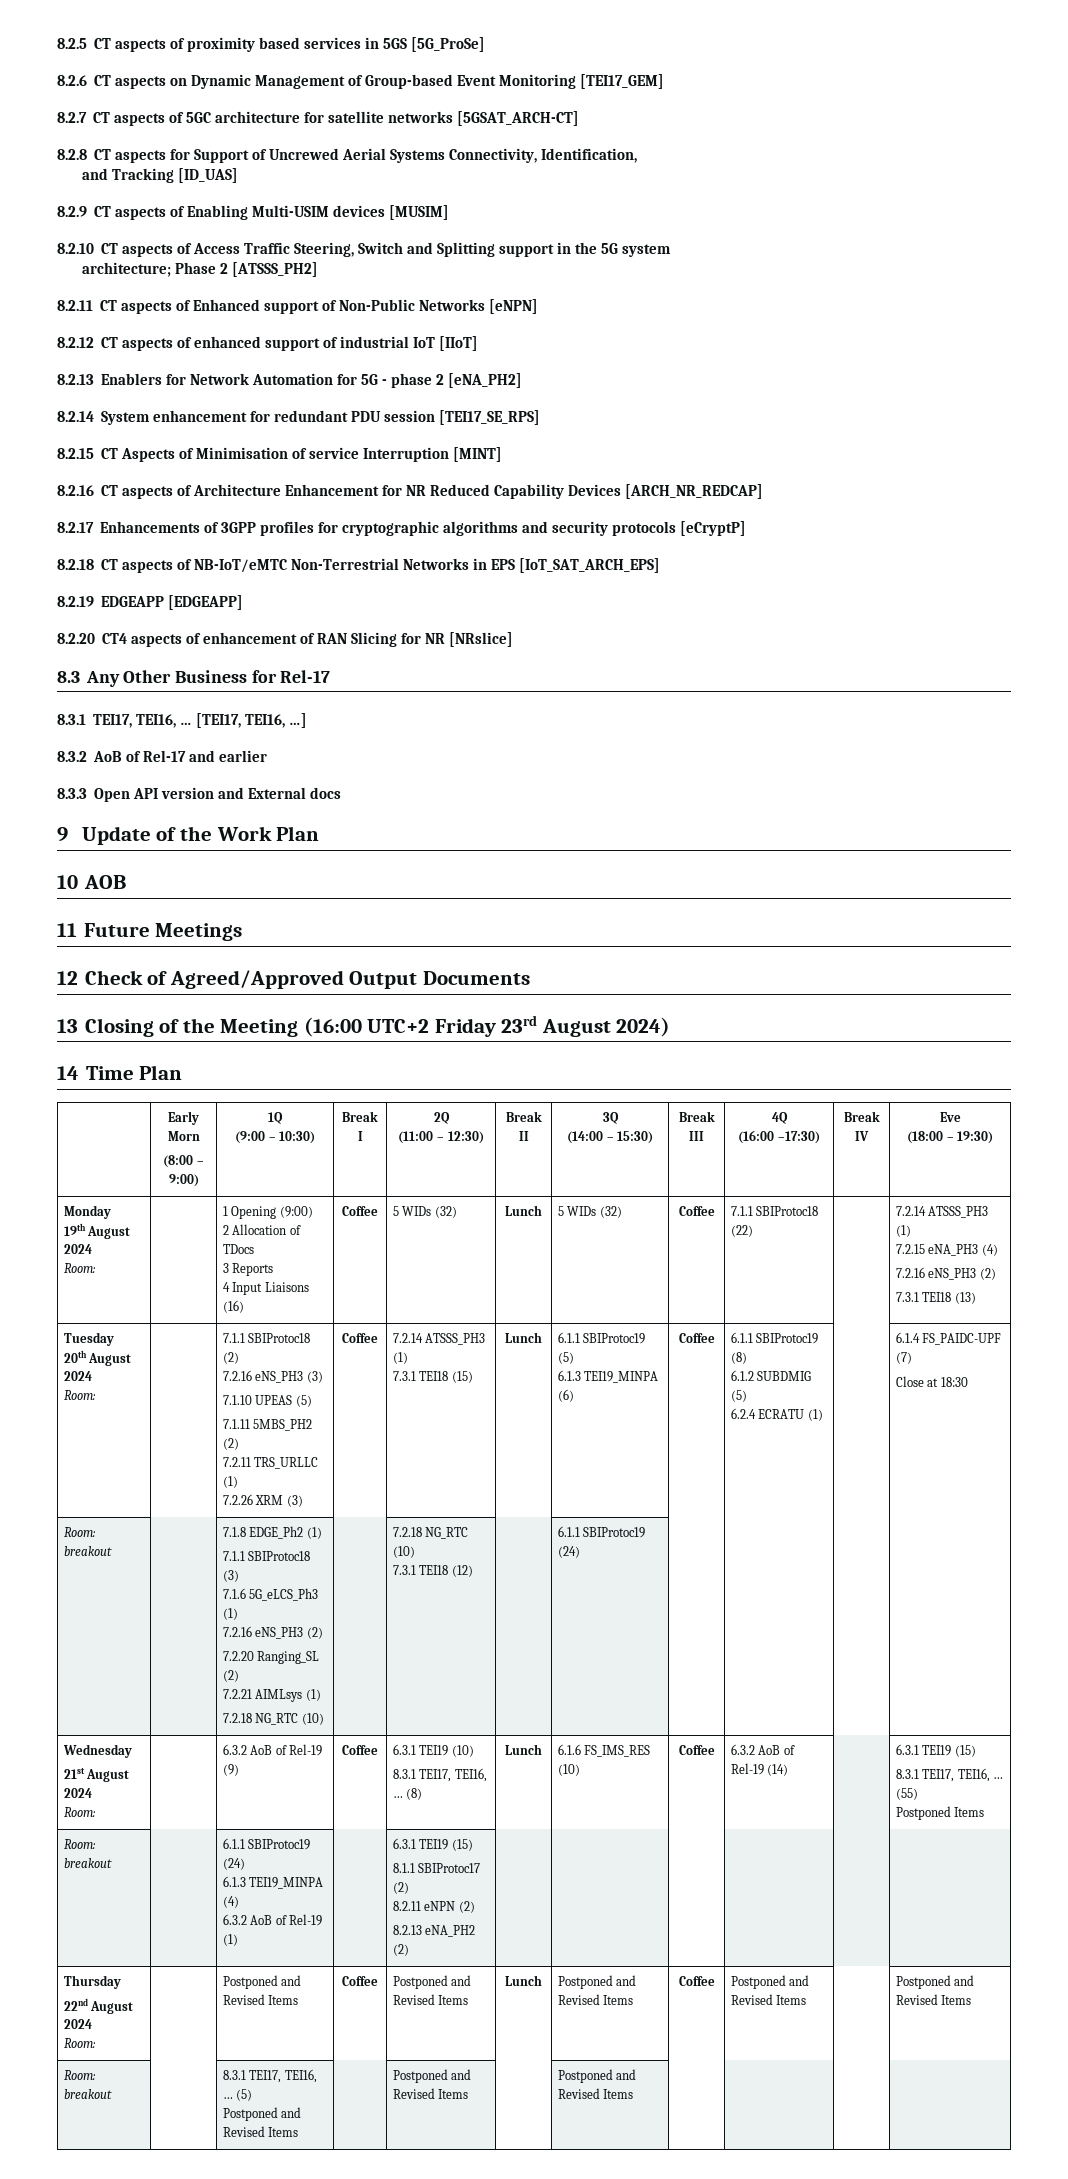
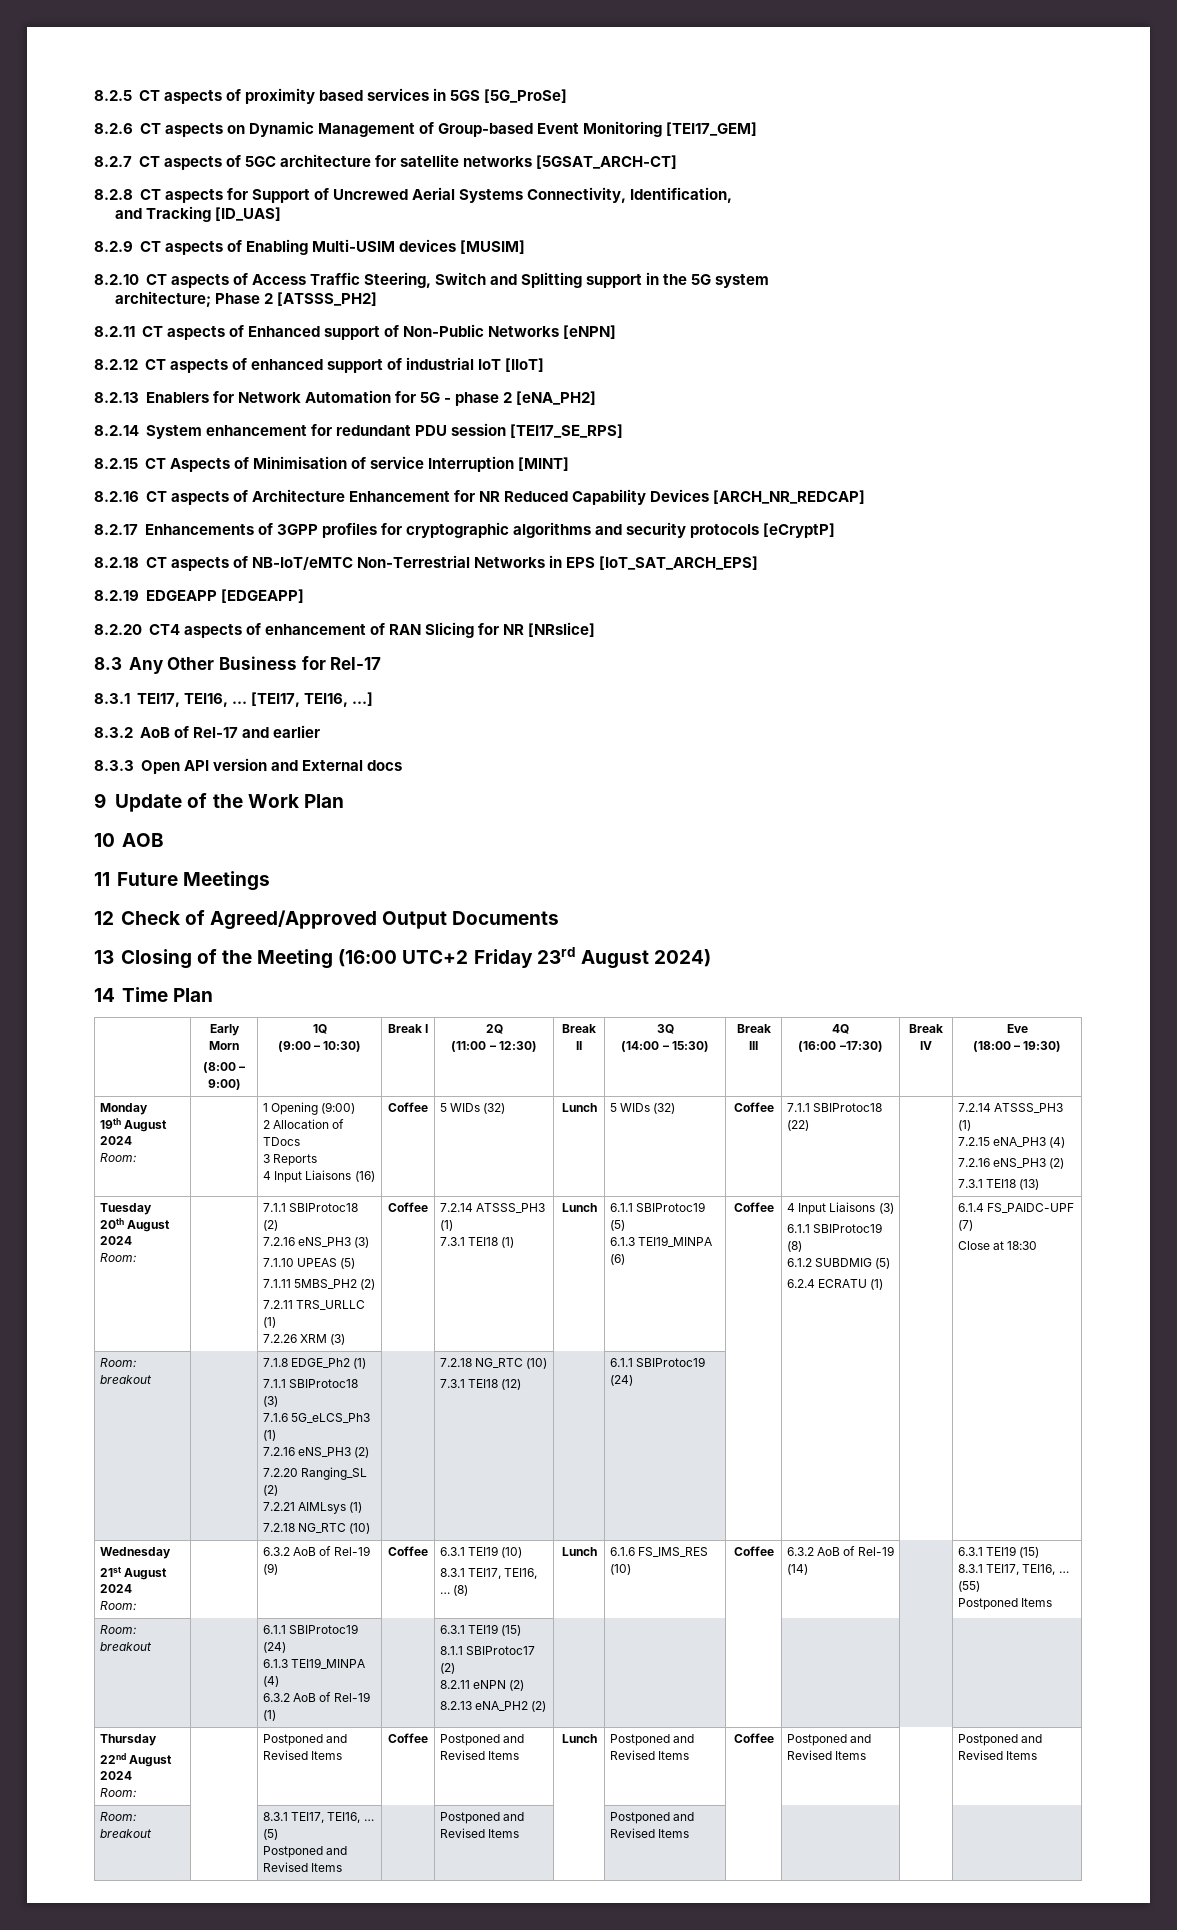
[451,1371,473,1383] (15) -> [501,1237,515,1248] (1)
(715, 1338) none -> [786,1202,894,1215] 4 Input Liaisons (3) //

